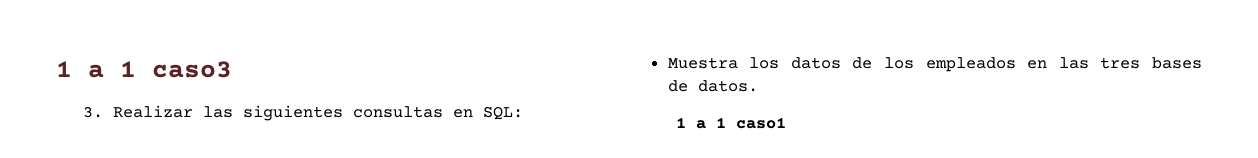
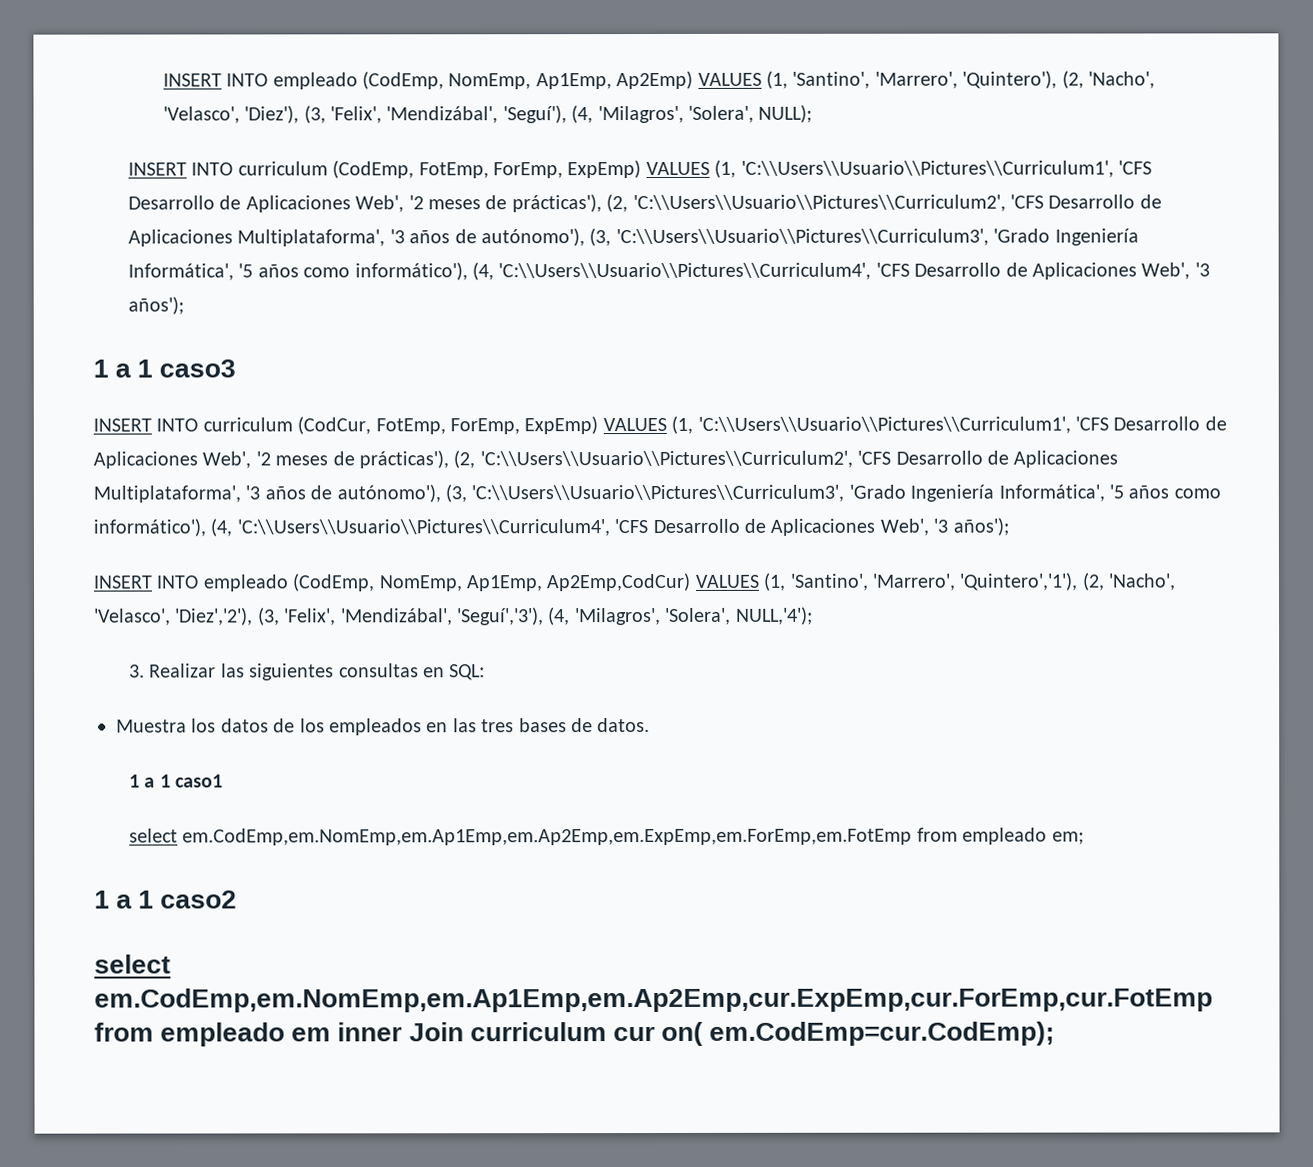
[56,61,232,78] 1 a 1 caso3 -> [162,70,1156,90] [162,104,813,124] [127,159,1152,179] [127,194,1162,213] [127,228,1139,247] [127,262,1210,281] [127,296,184,315] [93,359,237,378] [93,415,1227,435] [93,450,1119,469] [93,484,1221,503] [93,517,1009,537] [93,572,1177,592] [94,606,813,626] INSERT INTO empleado (CodEmp, NomEmp, Ap1Emp, Ap2Emp) VALUES (1, 'Santino', 'Marrero', 'Quintero'), (2, 'Nacho', 'Velasco', 'Diez'), (3, 'Felix', 'Mendizábal', 'Seguí'), (4, 'Milagros', 'Solera', NULL); // INSERT INTO curriculum (CodEmp, FotEmp, ForEmp, ExpEmp) VALUES (1, 'C:\\Users\\Usuario\\Pictures\\Curriculum1', 'CFS Desarrollo de Aplicaciones Web', '2 meses de prácticas'), (2, 'C:\\Users\\Usuario\\Pictures\\Curriculum2', 'CFS Desarrollo de Aplicaciones Multiplataforma', '3 años de autónomo'), (3, 'C:\\Users\\Usuario\\Pictures\\Curriculum3', 'Grado Ingeniería Informática', '5 años como informático'), (4, 'C:\\Users\\Usuario\\Pictures\\Curriculum4', 'CFS Desarrollo de Aplicaciones Web', '3 años'); // 1 a 1 caso3 // INSERT INTO curriculum (CodCur, FotEmp, ForEmp, ExpEmp) VALUES (1, 'C:\\Users\\Usuario\\Pictures\\Curriculum1', 'CFS Desarrollo de Aplicaciones Web', '2 meses de prácticas'), (2, 'C:\\Users\\Usuario\\Pictures\\Curriculum2', 'CFS Desarrollo de Aplicaciones Multiplataforma', '3 años de autónomo'), (3, 'C:\\Users\\Usuario\\Pictures\\Curriculum3', 'Grado Ingeniería Informática', '5 años como informático'), (4, 'C:\\Users\\Usuario\\Pictures\\Curriculum4', 'CFS Desarrollo de Aplicaciones Web', '3 años'); // INSERT INTO empleado (CodEmp, NomEmp, Ap1Emp, Ap2Emp,CodCur) VALUES (1, 'Santino', 'Marrero', 'Quintero','1'), (2, 'Nacho', 'Velasco', 'Diez','2'), (3, 'Felix', 'Mendizábal', 'Seguí','3'), (4, 'Milagros', 'Solera', NULL,'4');
(786, 123) none -> [128,827,1084,846] [94,890,238,909] [94,954,171,974] [94,987,1213,1013] [94,1021,1056,1047] // select em.CodEmp,em.NomEmp,em.Ap1Emp,em.Ap2Emp,em.ExpEmp,em.ForEmp,em.FotEmp from empleado em; // 1 a 1 caso2 // select em.CodEmp,em.NomEmp,em.Ap1Emp,em.Ap2Emp,cur.ExpEmp,cur.ForEmp,cur.FotEmp from empleado em inner Join curriculum cur on( em.CodEmp=cur.CodEmp);

